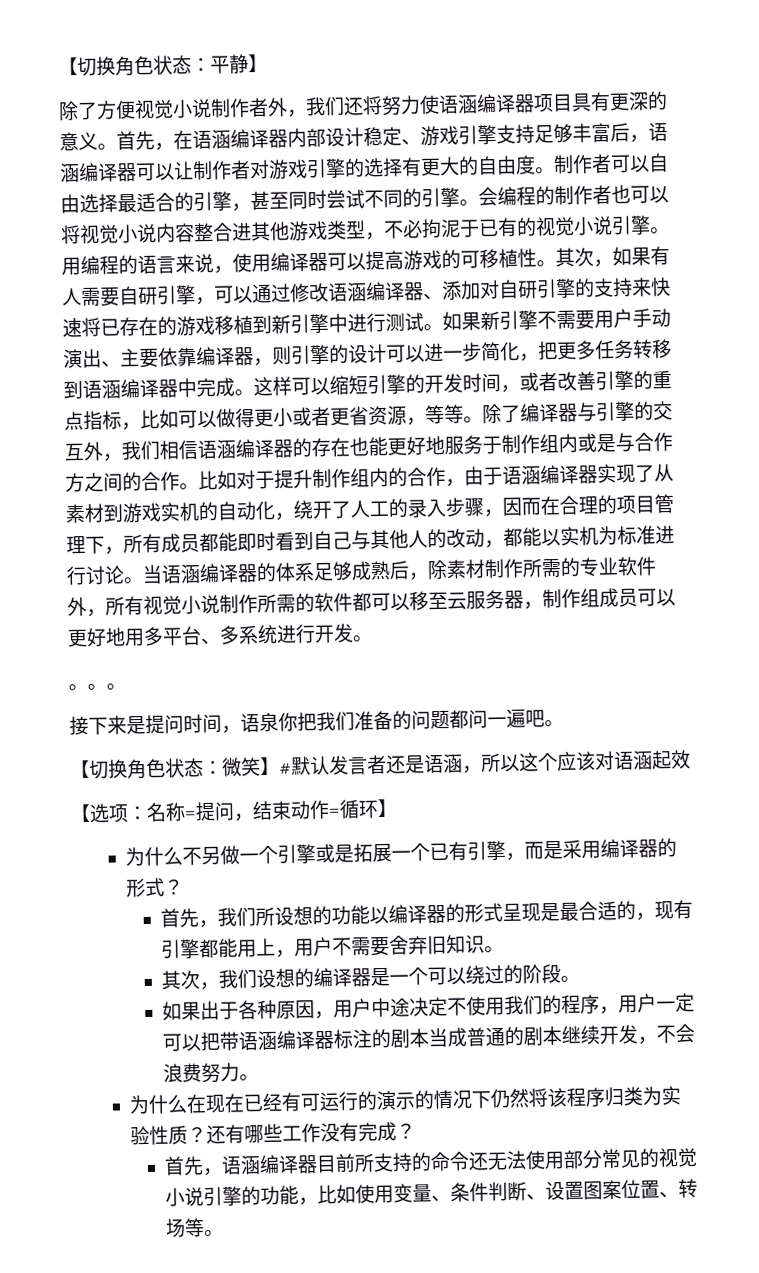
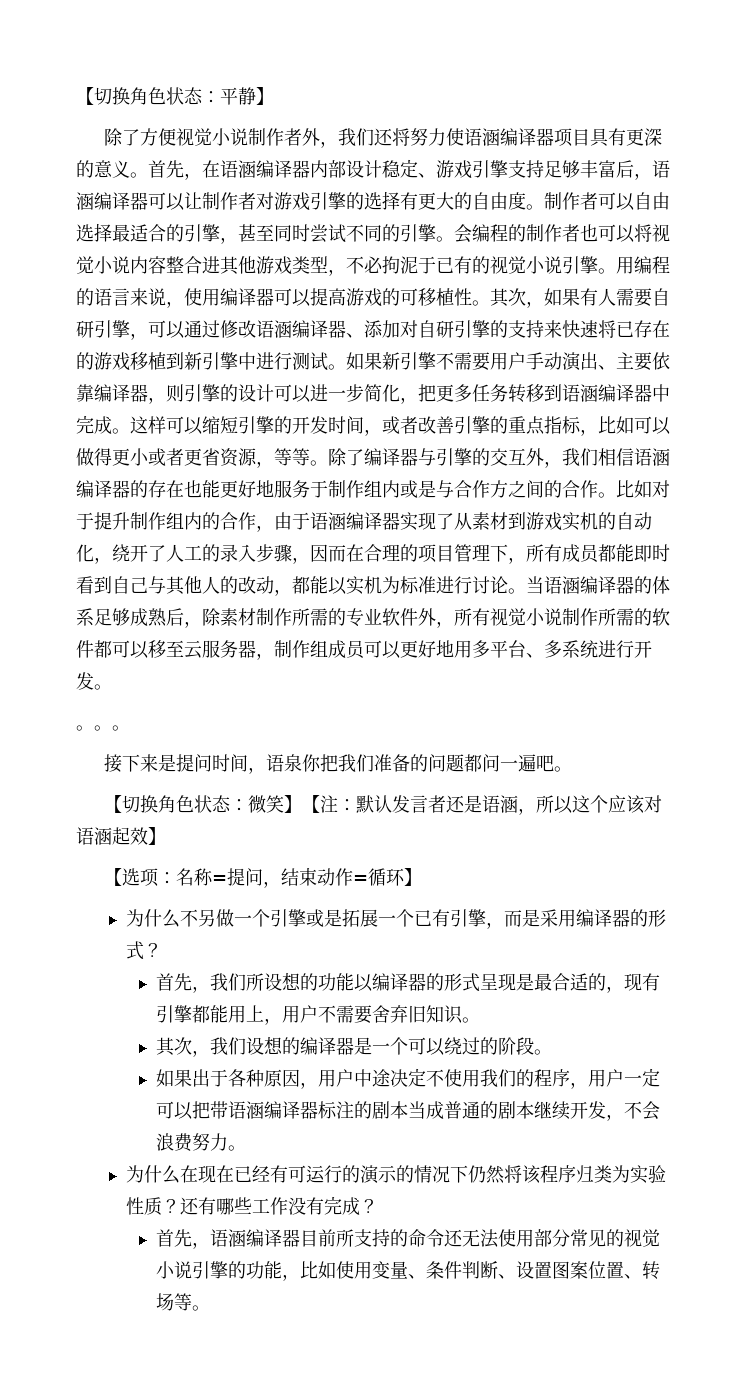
[279,762,292,775] # -> [301,795,356,813] 【注：
(691, 759) none -> [148,827,166,845] 】

